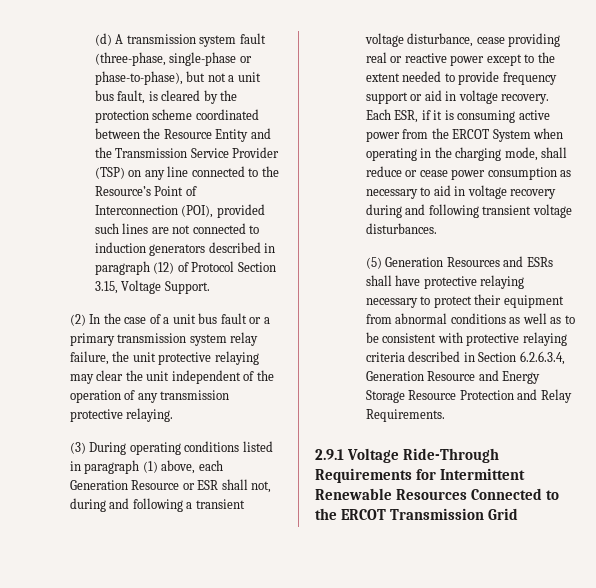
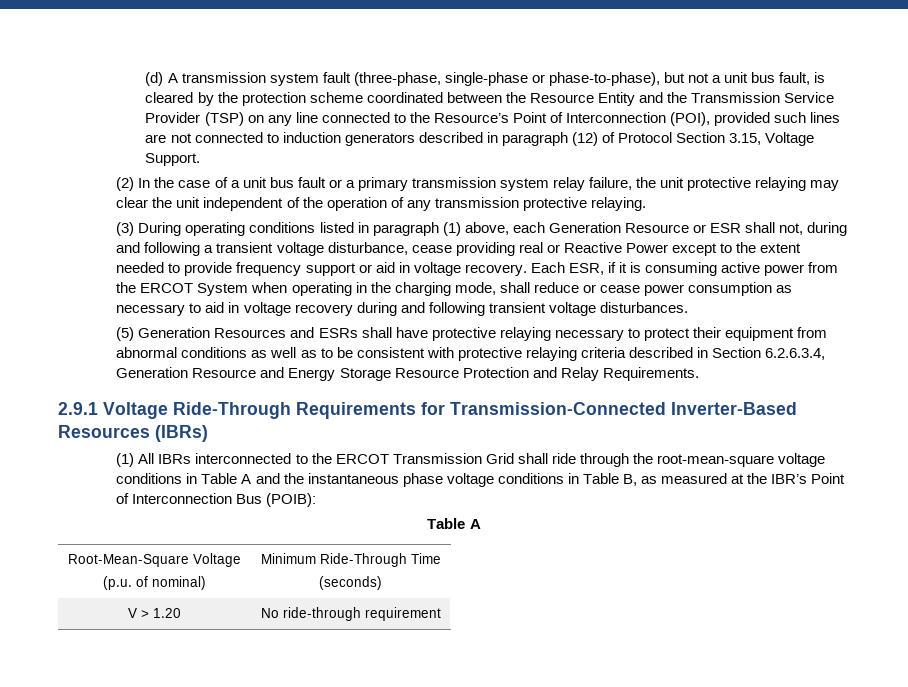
[404,53,485,66] reactive power -> [563,242,668,253] Reactive Power
[439,468,525,480] [315,488,542,500] Intermittent Renewable Resources Connected -> [450,402,797,415] [58,425,208,442] [116,453,292,467] Transmission-Connected Inverter-Based Resources (IBRs) // (1) All IBRs interconnected
(518, 514) none -> [517,453,826,467] [116,473,846,487] [116,493,317,507] [427,518,481,529] [68,553,241,567] [103,576,206,590] [260,553,441,567] [319,576,382,590] [128,608,181,618] [260,607,441,621] shall ride through the root-mean-square voltage conditions in Table A and the instantaneous phase voltage conditions in Table B, as measured at the IBR’s Point of Interconnection Bus (POIB): // Table A // Root-Mean-Square Voltage // (p.u. of nominal) | Minimum Ride-Through Time // (seconds) // V > 1.20 | No ride-through requirement

